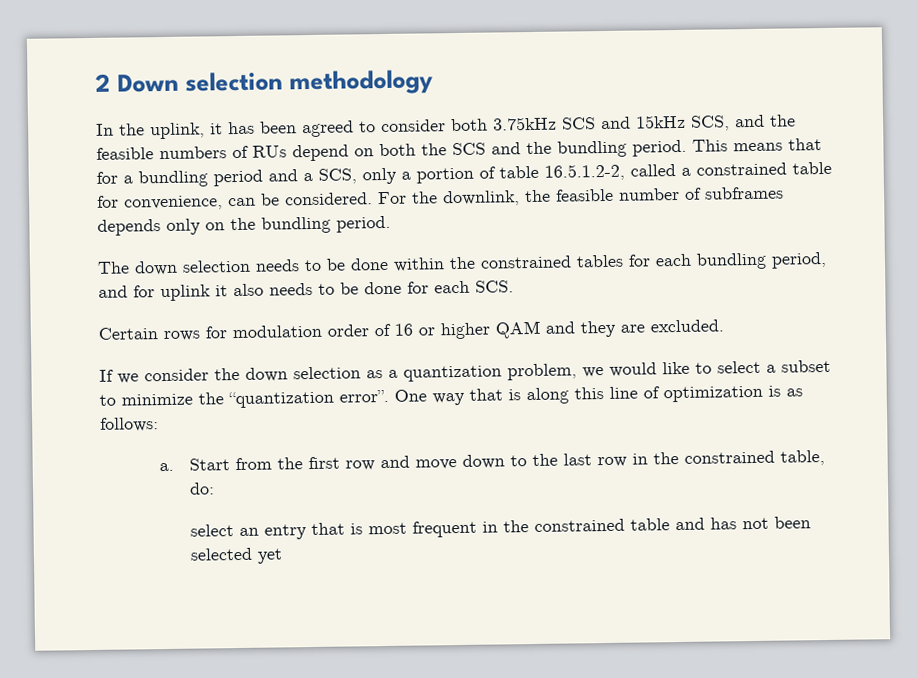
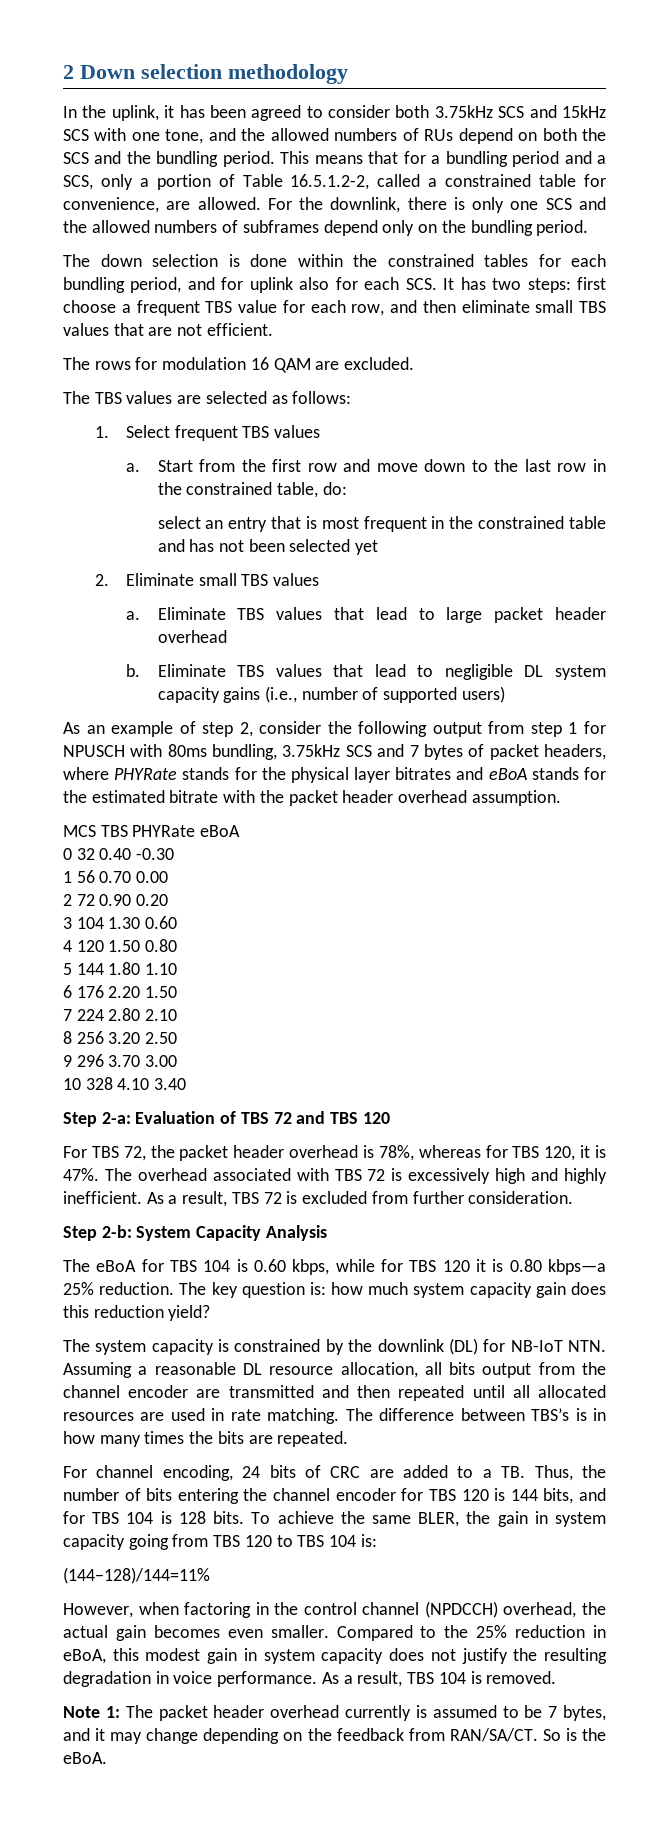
[690,114,796,131] [96,147,154,160] SCS, and the feasible -> [63,128,329,144] SCS with one tone, and the allowed
[499,165,539,179] table -> [242,174,283,187] Table
[228,187,680,207] can be considered. For the downlink, the feasible number -> [166,197,606,213] [63,220,218,233] are allowed. For the downlink, there is only one SCS and the allowed numbers
[97,219,161,236] depends -> [323,220,378,236] depend
[255,258,346,272] needs to be -> [228,254,240,267] is
[215,280,514,297] [98,319,724,342] [99,359,831,384] [99,385,803,409] [100,417,159,432] it also needs to be done for each SCS. // Certain rows for modulation order of 16 or higher QAM and they are excluded. // If we consider the down selection as a quantization problem, we would like to select a subset to minimize the “quantization error”. One way that is along this line of optimization is as follows: -> [299,277,606,293] [63,300,606,316] [63,323,273,336] [63,357,415,373] [63,391,352,404] [94,425,321,441] also for each SCS. It has two steps: first choose a frequent TBS value for each row, and then eliminate small TBS values that are not efficient. // The rows for modulation 16 QAM are excluded. // The TBS values are selected as follows: // 1. Select frequent TBS values
(284, 556) none -> [94,573,320,586] [126,607,607,623] [157,630,227,643] [126,664,607,680] [157,686,505,703] [63,721,607,737] [63,744,607,760] [63,767,606,783] [63,790,561,806] [63,825,241,837] [63,848,175,860] [63,870,169,883] [63,894,169,906] [63,916,178,929] [63,939,178,952] [63,962,178,975] [63,985,178,998] [63,1008,178,1021] [63,1031,178,1044] [63,1054,178,1067] [63,1077,187,1090] [63,1111,390,1127] [63,1145,606,1161] [63,1168,608,1184] [63,1191,574,1207] [63,1225,327,1241] [63,1259,606,1275] [63,1282,606,1298] [63,1305,211,1321] [63,1338,607,1355] [63,1362,607,1378] [63,1385,606,1401] [63,1408,606,1424] [63,1431,349,1447] [63,1465,606,1481] [63,1488,607,1504] [63,1511,606,1527] [63,1534,377,1550] [63,1567,210,1584] [63,1601,606,1618] [63,1625,606,1641] [63,1648,607,1664] [63,1671,557,1687] [63,1705,606,1721] [63,1728,606,1744] [63,1752,107,1764] // 2. Eliminate small TBS values // a. Eliminate TBS values that lead to large packet header overhead // b. Eliminate TBS values that lead to negligible DL system capacity gains (i.e., number of supported users) // As an example of step 2, consider the following output from step 1 for NPUSCH with 80ms bundling, 3.75kHz SCS and 7 bytes of packet headers, where PHYRate stands for the physical layer bitrates and eBoA stands for the estimated bitrate with the packet header overhead assumption. // MCS TBS PHYRate eBoA // 0 32 0.40 -0.30 // 1 56 0.70 0.00 // 2 72 0.90 0.20 // 3 104 1.30 0.60 // 4 120 1.50 0.80 // 5 144 1.80 1.10 // 6 176 2.20 1.50 // 7 224 2.80 2.10 // 8 256 3.20 2.50 // 9 296 3.70 3.00 // 10 328 4.10 3.40 // Step 2-a: Evaluation of TBS 72 and TBS 120 // For TBS 72, the packet header overhead is 78%, whereas for TBS 120, it is 47%. The overhead associated with TBS 72 is excessively high and highly inefficient. As a result, TBS 72 is excluded from further consideration. // Step 2-b: System Capacity Analysis // The eBoA for TBS 104 is 0.60 kbps, while for TBS 120 it is 0.80 kbps—a 25% reduction. The key question is: how much system capacity gain does this reduction yield? // The system capacity is constrained by the downlink (DL) for NB-IoT NTN. Assuming a reasonable DL resource allocation, all bits output from the channel encoder are transmitted and then repeated until all allocated resources are used in rate matching. The difference between TBS’s is in how many times the bits are repeated. // For channel encoding, 24 bits of CRC are added to a TB. Thus, the number of bits entering the channel encoder for TBS 120 is 144 bits, and for TBS 104 is 128 bits. To achieve the same BLER, the gain in system capacity going from TBS 120 to TBS 104 is: // (144−128)/144=11% // However, when factoring in the control channel (NPDCCH) overhead, the actual gain becomes even smaller. Compared to the 25% reduction in eBoA, this modest gain in system capacity does not justify the resulting degradation in voice performance. As a result, TBS 104 is removed. // Note 1: The packet header overhead currently is assumed to be 7 bytes, and it may change depending on the feedback from RAN/SA/CT. So is the eBoA.

